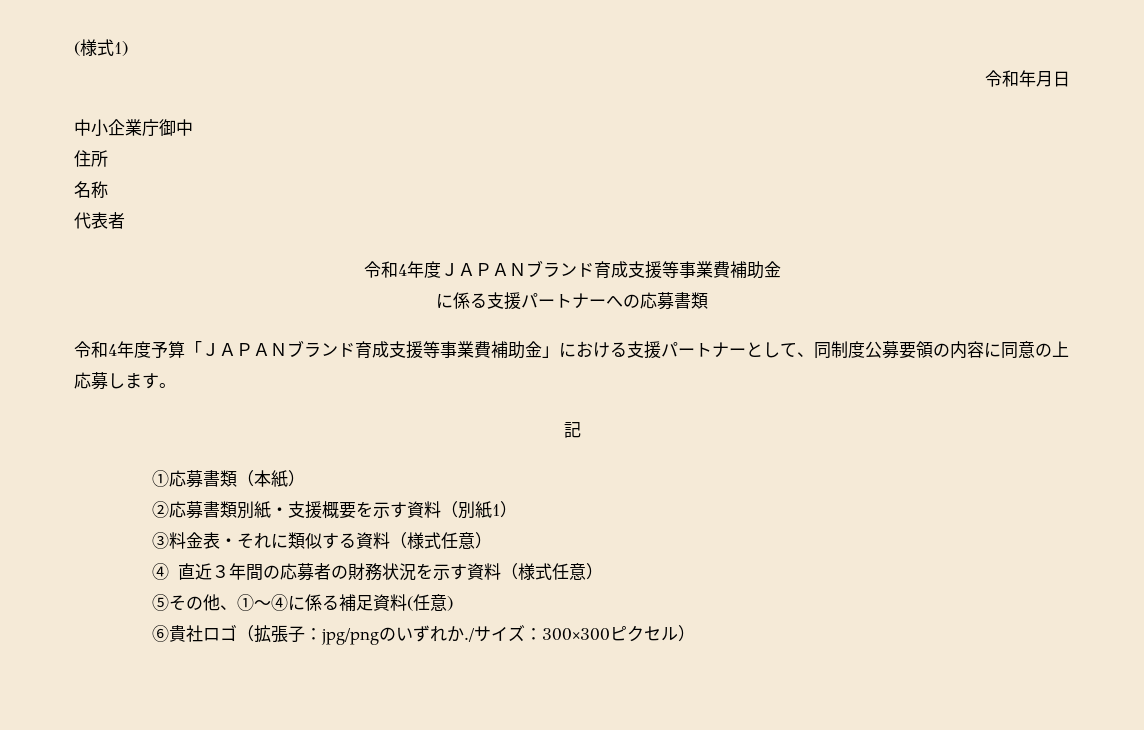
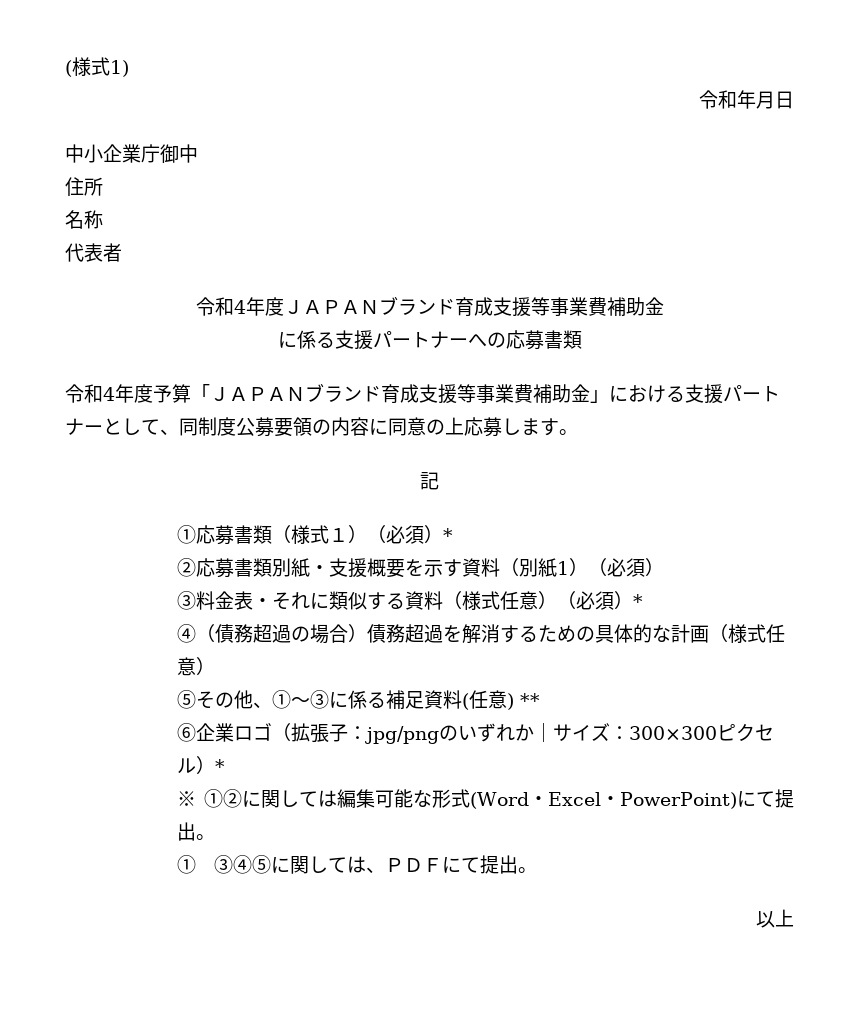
[254,470,306,488] 本紙） -> [290,525,453,544] 様式１）（必須）*
(518, 509) none -> [587,558,664,577] （必須）
[152,563,502,581] // ④直近３年間の応募者の財務状況を示す資料 -> [556,591,643,610] [176,624,709,644] （必須）* // ④（債務超過の場合）債務超過を解消するための具体的な計画
[271,594,289,611] ④ -> [309,690,329,709] ③
(454, 603) none -> [519,693,540,707] **
[169,625,204,642] 貴社 -> [195,723,234,742] 企業
[464,628,476,642] ./ -> [533,723,553,742] ｜
(696, 633) none -> [214,759,225,773] [176,789,794,809] [176,822,215,841] [176,855,538,874] [756,909,794,928] * // ※ ①②に関しては編集可能な形式(Word・Excel・PowerPoint)にて提出。 // ① ③④⑤に関しては、ＰＤＦにて提出。 // 以上

